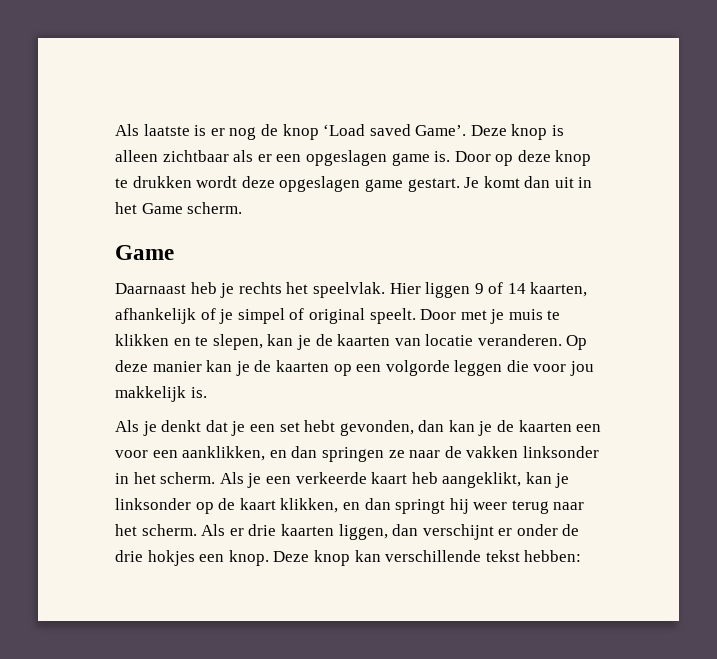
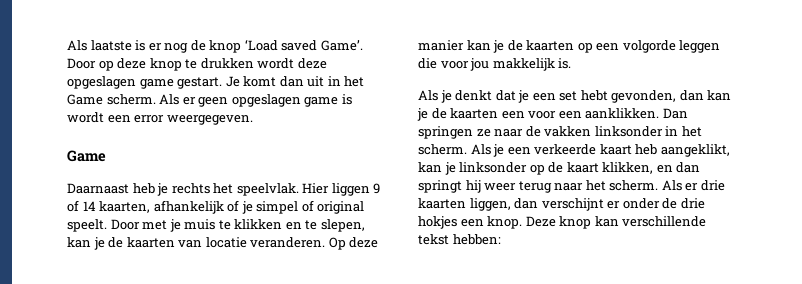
[470,124,565,140] [115,150,451,166] Deze knop is alleen zichtbaar als er een opgeslagen game is. -> (363, 45) none
(243, 208) none -> [159,94,352,107] [67,112,253,125] Als er geen opgeslagen game is wordt een error weergegeven.
[182,446,318,461] aanklikken, en dan -> [585,108,688,119] aanklikken. Dan

